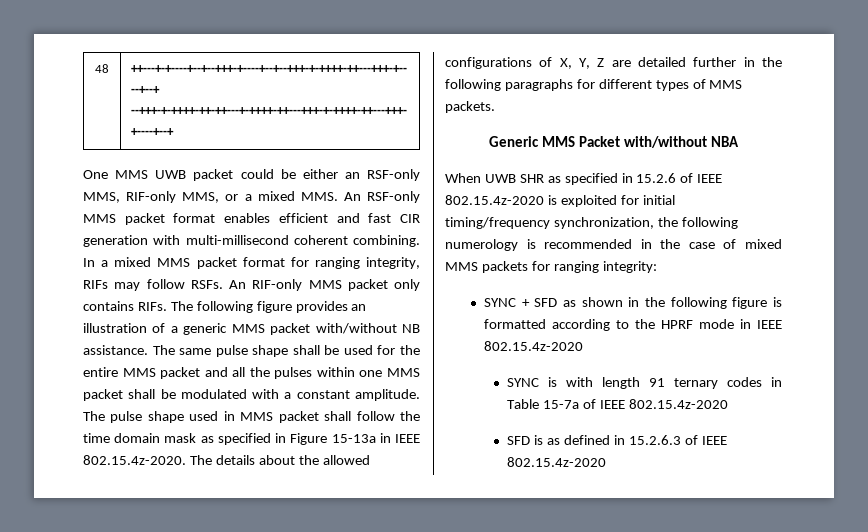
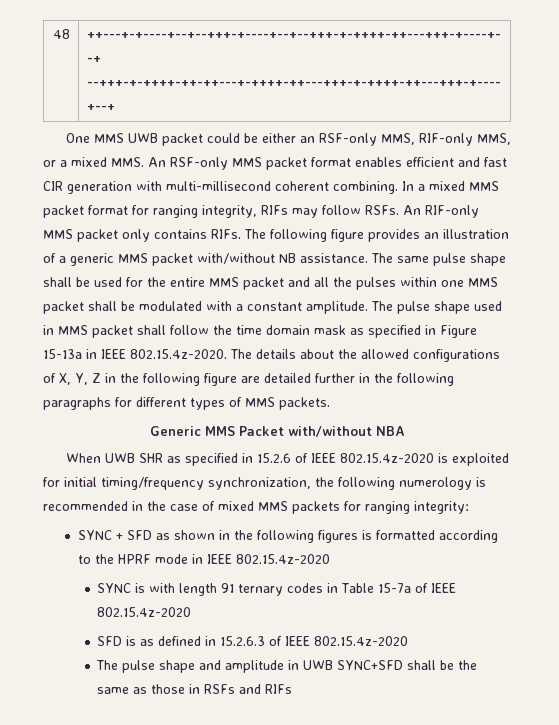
(605, 62) none -> [105,373,237,386] in the following figure
[732,297,768,309] figure -> [317,530,358,543] figures
(607, 462) none -> [96,660,478,673] [97,684,293,694] // The pulse shape and amplitude in UWB SYNC+SFD shall be the same as those in RSFs and RIFs

